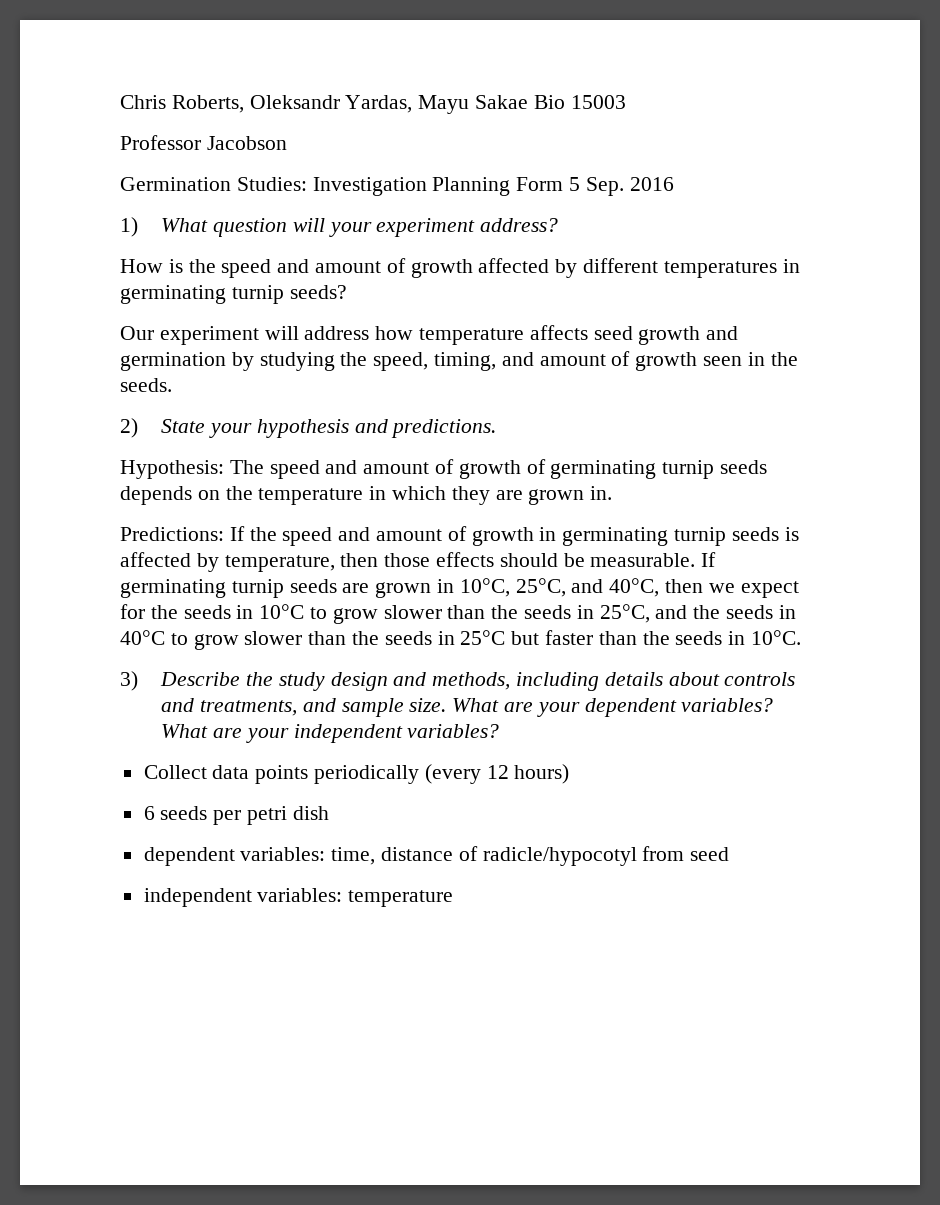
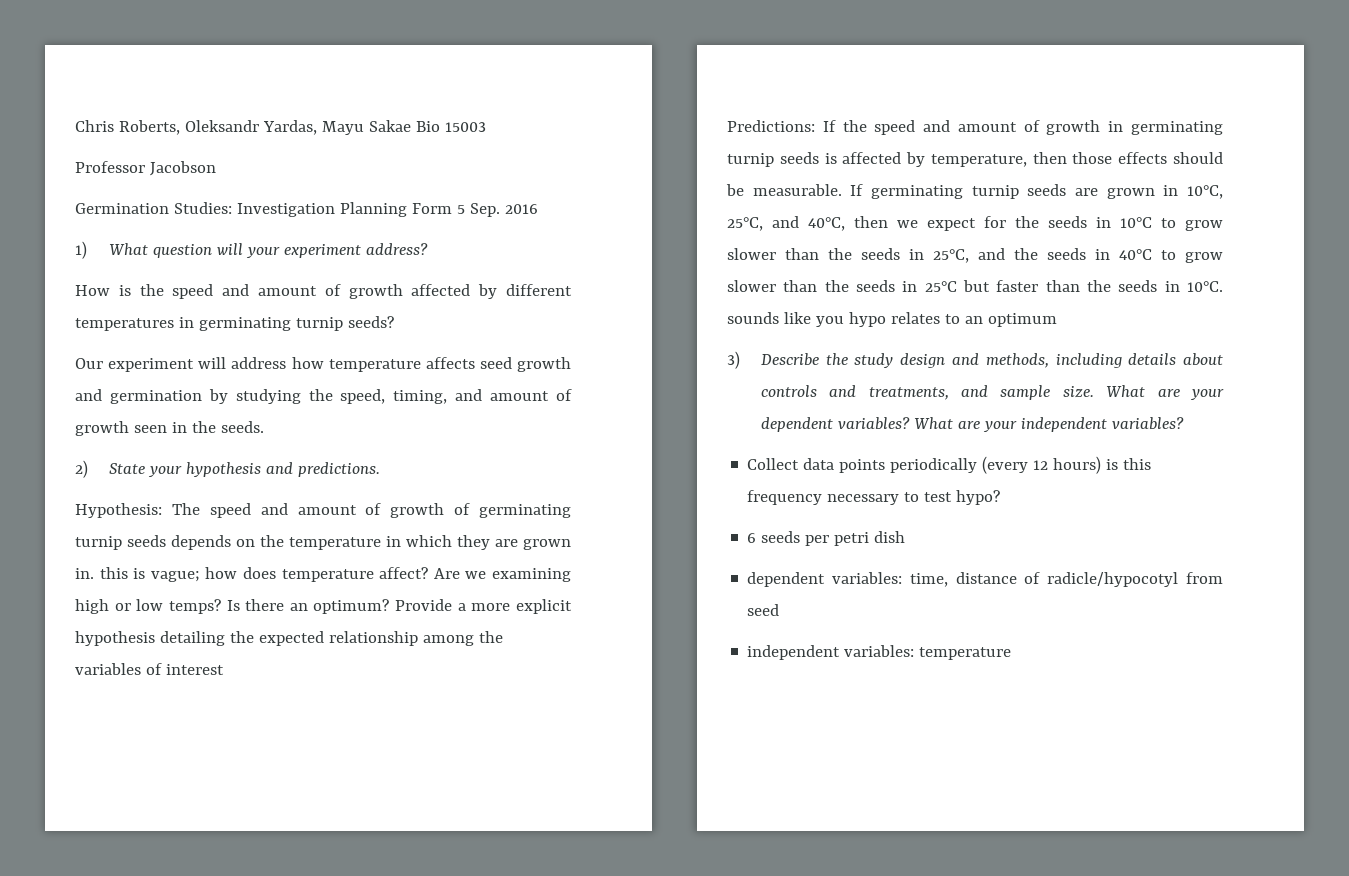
(613, 493) none -> [99,567,572,582] [75,599,572,614] [75,631,503,646] [75,663,224,675] this is vague; how does temperature affect? Are we examining high or low temps? Is there an optimum? Provide a more explicit hypothesis detailing the expected relationship among the variables of interest
(802, 637) none -> [727,312,1057,327] sounds like you hypo relates to an optimum
(570, 774) none -> [1106,458,1152,470] [747,490,1001,505] is this frequency necessary to test hypo?

